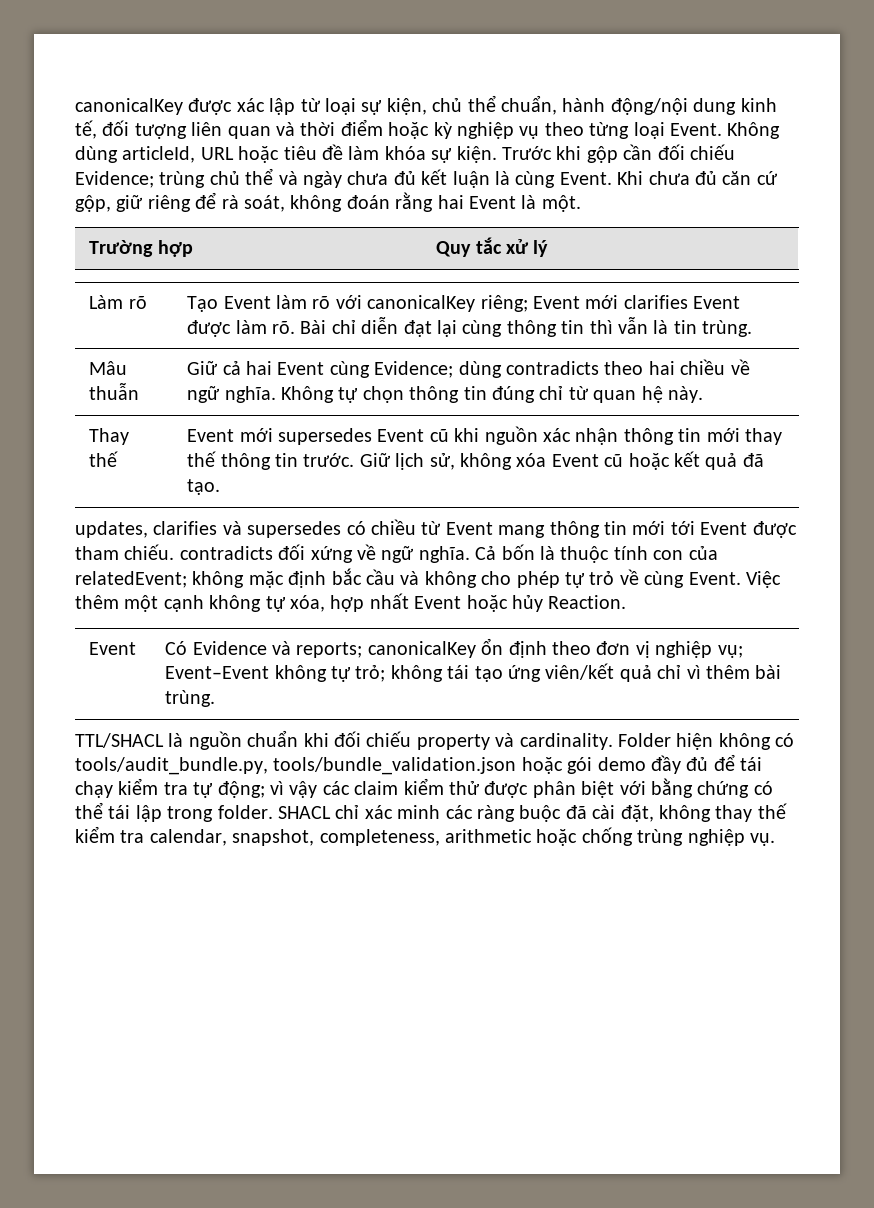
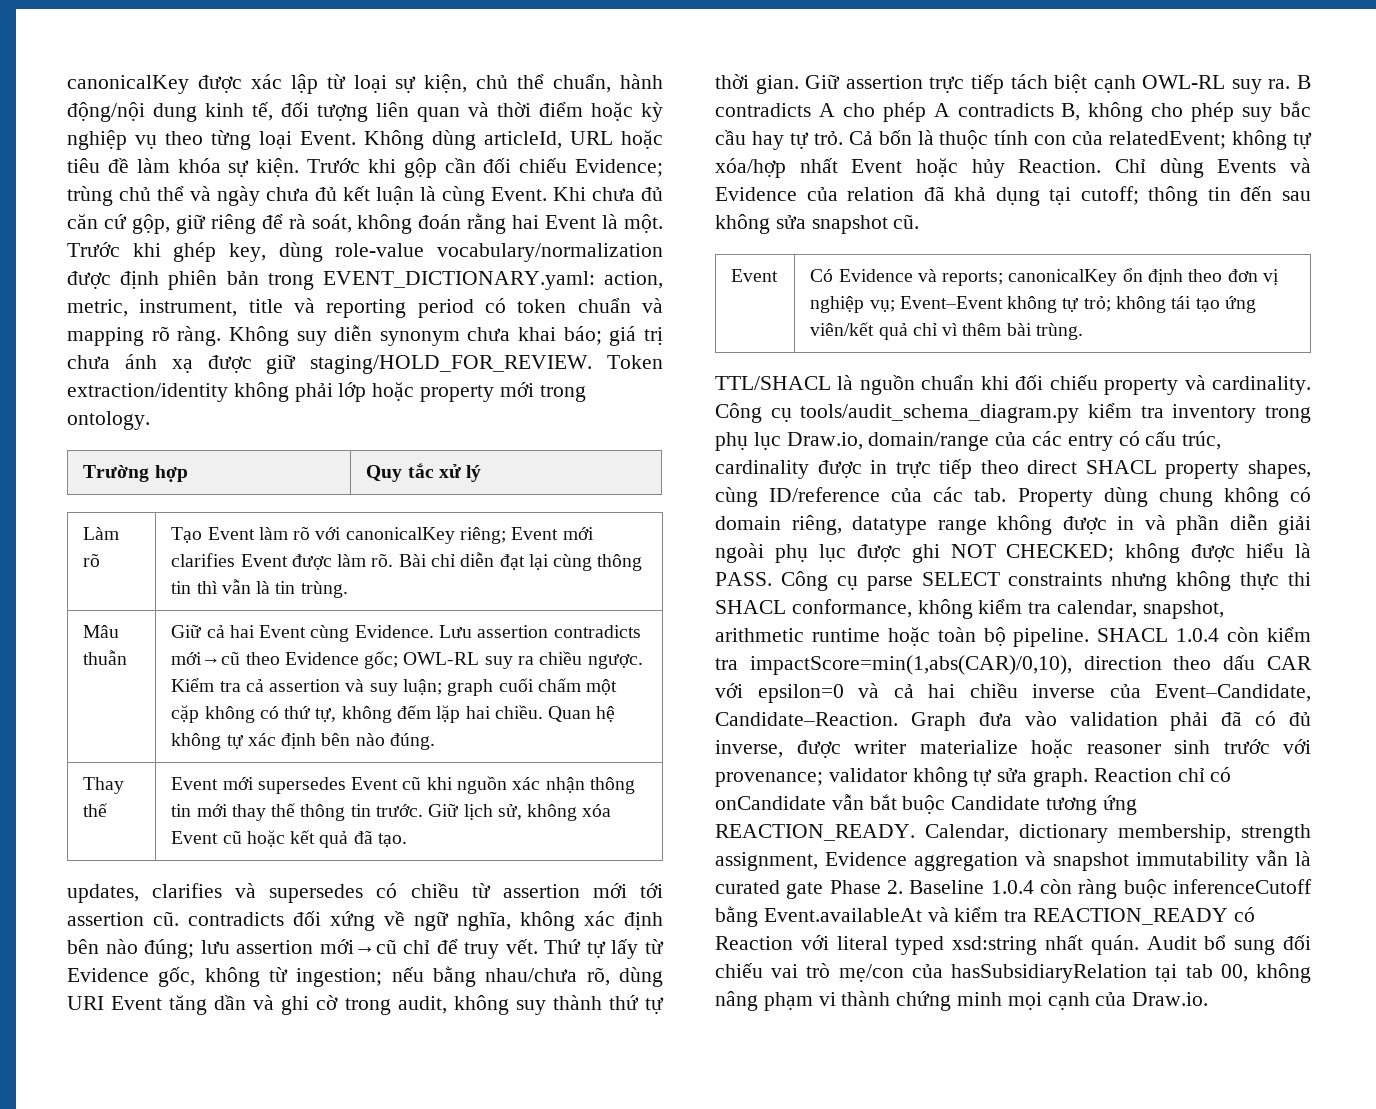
(581, 203) none -> [67,242,663,262] [67,270,663,290] [67,298,663,318] [67,325,663,346] [67,354,663,374] [67,382,586,402] [67,411,150,430] Trước khi ghép key, dùng role-value vocabulary/normalization được định phiên bản trong EVENT_DICTIONARY.yaml: action, metric, instrument, title và reporting period có token chuẩn và mapping rõ ràng. Không suy diễn synonym chưa khai báo; giá trị chưa ánh xạ được giữ staging/HOLD_FOR_REVIEW. Token extraction/identity không phải lớp hoặc property mới trong ontology.
[374,359,750,378] [187,386,703,403] Evidence; dùng contradicts theo hai chiều về ngữ nghĩa. Không tự chọn thông tin đúng chỉ từ quan hệ này. -> [354,625,641,638] [171,651,643,669] [171,678,618,696] [171,705,616,723] [171,733,435,750] Evidence. Lưu assertion contradicts mới→cũ theo Evidence gốc; OWL-RL suy ra chiều ngược. Kiểm tra cả assertion và suy luận; graph cuối chấm một cặp không có thứ tự, không đếm lặp hai chiều. Quan hệ không tự xác định bên nào đúng.
[445,521,797,538] [75,544,175,560] Event mang thông tin mới tới Event được tham chiếu. -> [502,883,663,898] [67,911,179,926] assertion mới tới assertion cũ.
[418,546,470,563] nghĩa. -> [457,911,663,931] [67,939,665,959] [67,966,663,987] [67,995,664,1015] [715,74,1311,94] [715,101,1311,122] [715,130,843,150] nghĩa, không xác định bên nào đúng; lưu assertion mới→cũ chỉ để truy vết. Thứ tự lấy từ Evidence gốc, không từ ingestion; nếu bằng nhau/chưa rõ, dùng URI Event tăng dần và ghi cờ trong audit, không suy thành thứ tự thời gian. Giữ assertion trực tiếp tách biệt cạnh OWL-RL suy ra. B contradicts A cho phép A contradicts B, không cho phép suy bắc cầu hay tự trỏ.
[248,568,781,588] [75,595,365,612] mặc định bắc cầu và không cho phép tự trỏ về cùng Event. Việc thêm một cạnh không tự xóa, hợp -> [1293,132,1312,149] [715,158,786,178] tự xóa/hợp
(627, 602) none -> [1115,158,1311,178] [715,186,1311,206] [715,214,920,234] Chỉ dùng Events và Evidence của relation đã khả dụng tại cutoff; thông tin đến sau không sửa snapshot cũ.
[617,733,795,750] [75,754,763,775] [75,778,773,798] [75,802,787,822] [75,826,775,846] Folder hiện không có tools/audit_bundle.py, tools/bundle_validation.json hoặc gói demo đầy đủ để tái chạy kiểm tra tự động; vì vậy các claim kiểm thử được phân biệt với bằng chứng có thể tái lập trong folder. SHACL chỉ xác minh các ràng buộc đã cài đặt, không thay thế kiểm tra calendar, snapshot, completeness, arithmetic hoặc chống trùng nghiệp vụ. -> [715,403,1311,423] [715,431,1222,451] [715,459,1311,479] [715,487,1311,507] [715,514,1311,535] [715,543,1311,563] [715,571,1311,591] [715,599,1224,619] [715,627,1311,647] [715,655,1312,675] [715,683,1311,703] [715,711,1311,731] [715,739,1311,758] [715,767,1232,787] [715,794,1137,815] [715,824,1311,843] [715,850,1311,871] [715,879,1312,899] [715,906,1255,927] [715,935,1311,955] [715,963,1311,983] [715,991,1209,1011] Công cụ tools/audit_schema_diagram.py kiểm tra inventory trong phụ lục Draw.io, domain/range của các entry có cấu trúc, cardinality được in trực tiếp theo direct SHACL property shapes, cùng ID/reference của các tab. Property dùng chung không có domain riêng, datatype range không được in và phần diễn giải ngoài phụ lục được ghi NOT CHECKED; không được hiểu là PASS. Công cụ parse SELECT constraints nhưng không thực thi SHACL conformance, không kiểm tra calendar, snapshot, arithmetic runtime hoặc toàn bộ pipeline. SHACL 1.0.4 còn kiểm tra impactScore=min(1,abs(CAR)/0,10), direction theo dấu CAR với epsilon=0 và cả hai chiều inverse của Event–Candidate, Candidate–Reaction. Graph đưa vào validation phải đã có đủ inverse, được writer materialize hoặc reasoner sinh trước với provenance; validator không tự sửa graph. Reaction chỉ có onCandidate vẫn bắt buộc Candidate tương ứng REACTION_READY. Calendar, dictionary membership, strength assignment, Evidence aggregation và snapshot immutability vẫn là curated gate Phase 2. Baseline 1.0.4 còn ràng buộc inferenceCutoff bằng Event.availableAt và kiểm tra REACTION_READY có Reaction với literal typed xsd:string nhất quán. Audit bổ sung đối chiếu vai trò mẹ/con của hasSubsidiaryRelation tại tab 00, không nâng phạm vi thành chứng minh mọi cạnh của Draw.io.

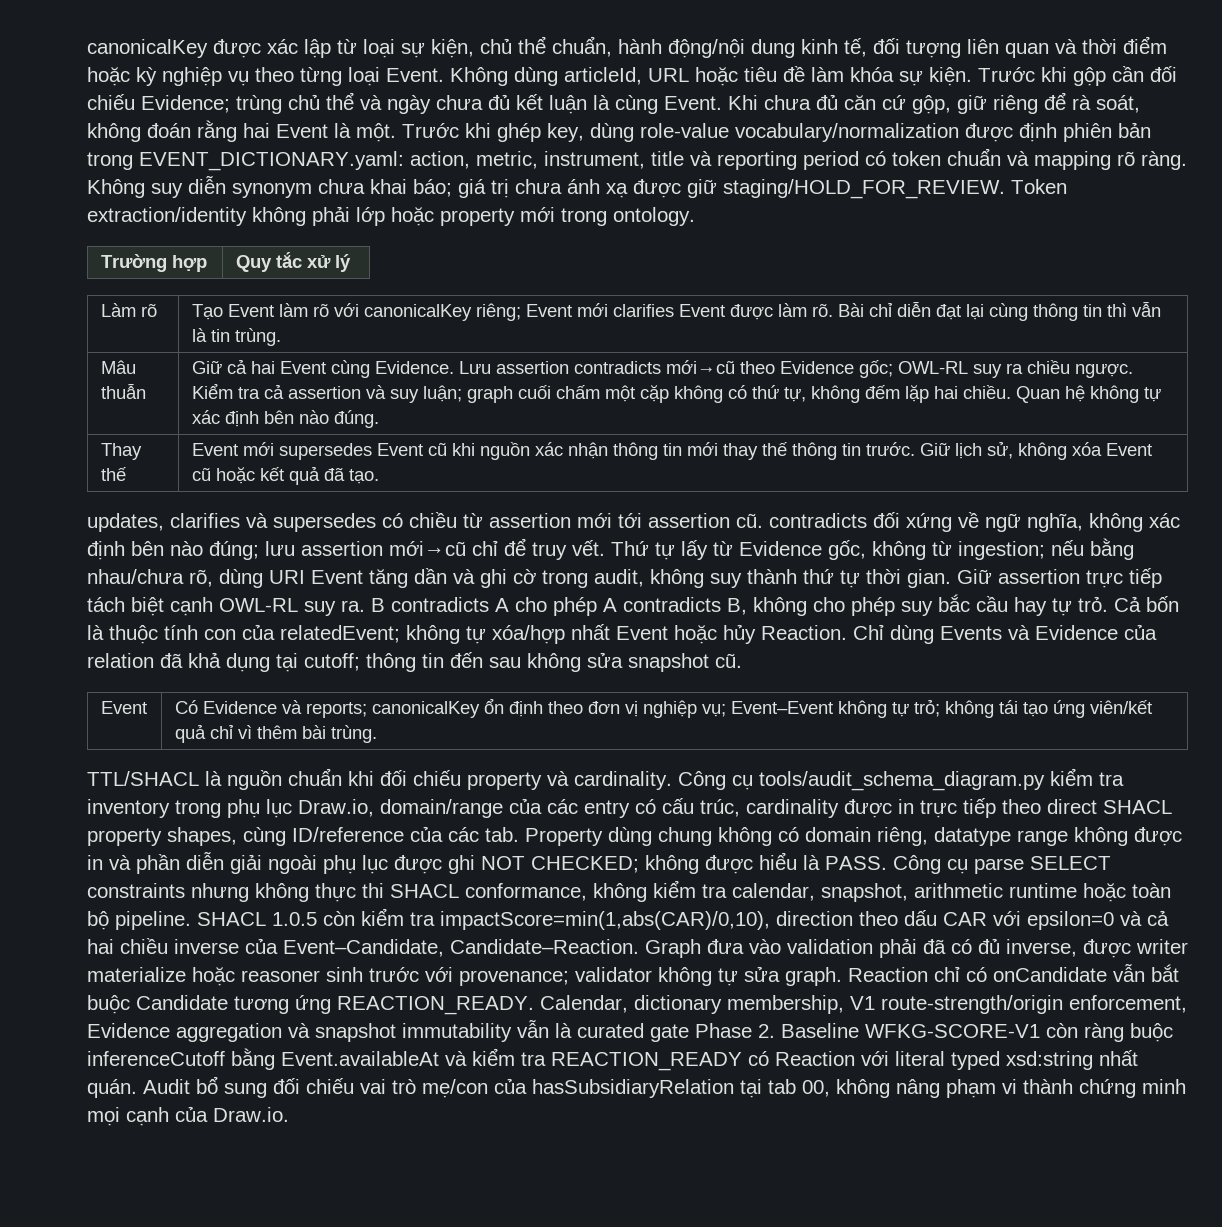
[1176,628,1220,642] 1.0.4 -> [272,912,317,926] 1.0.5
[1241,824,1311,843] [715,852,818,871] strength assignment, -> [850,995,1187,1014] V1 route-strength/origin enforcement,
[990,880,1034,894] 1.0.4 -> [865,1024,1040,1038] WFKG-SCORE-V1

